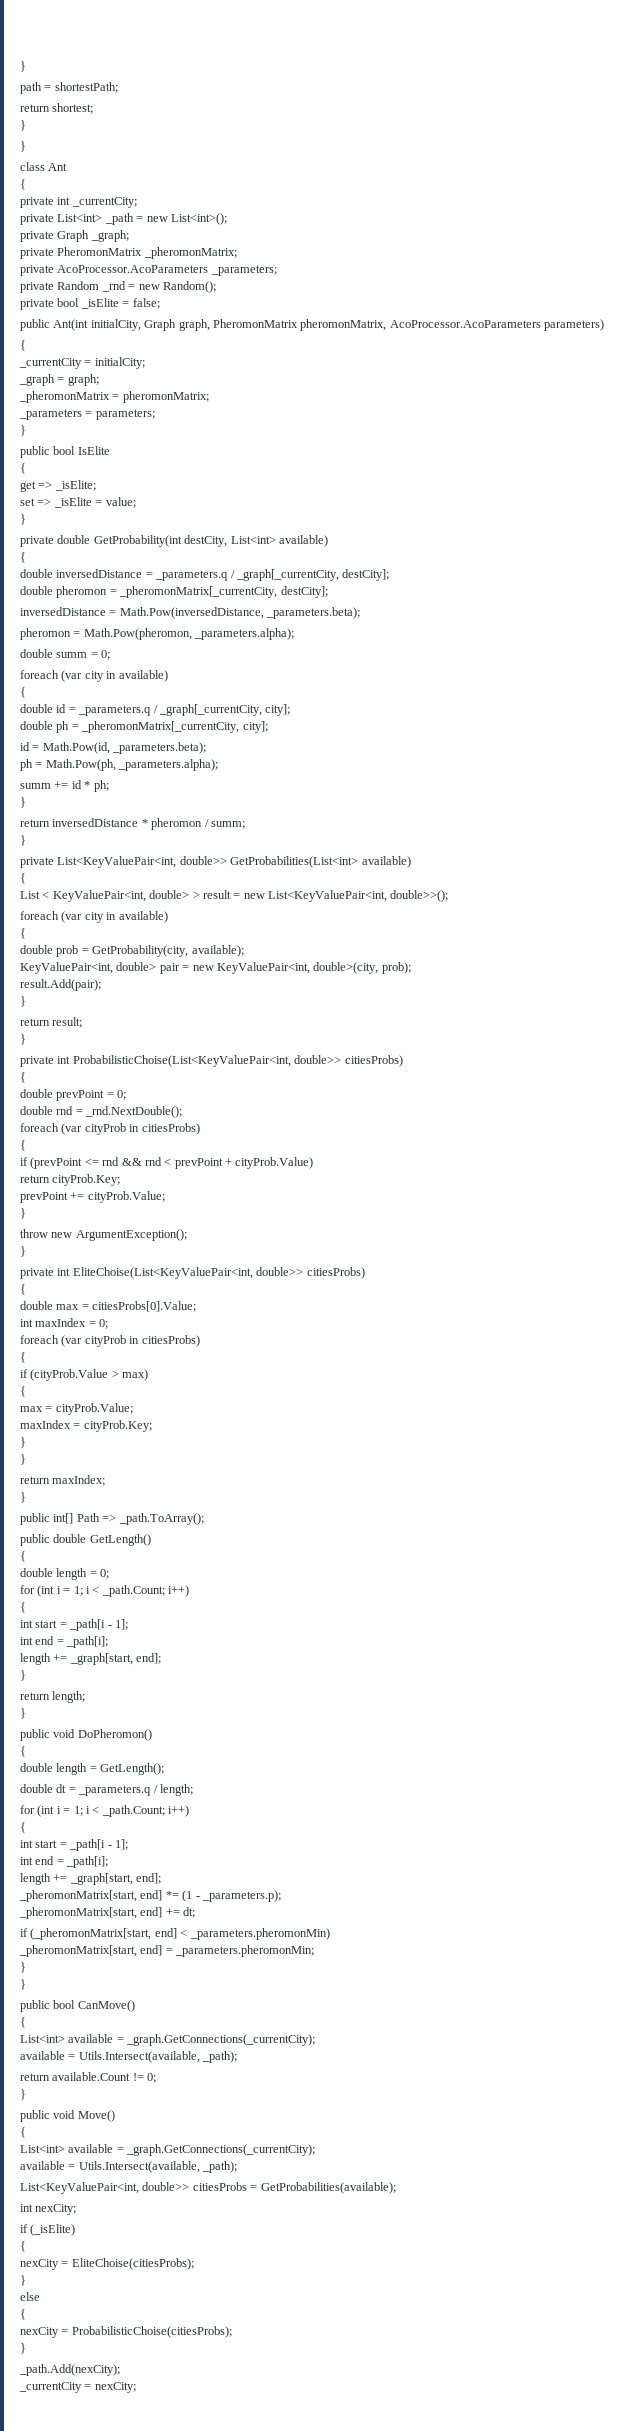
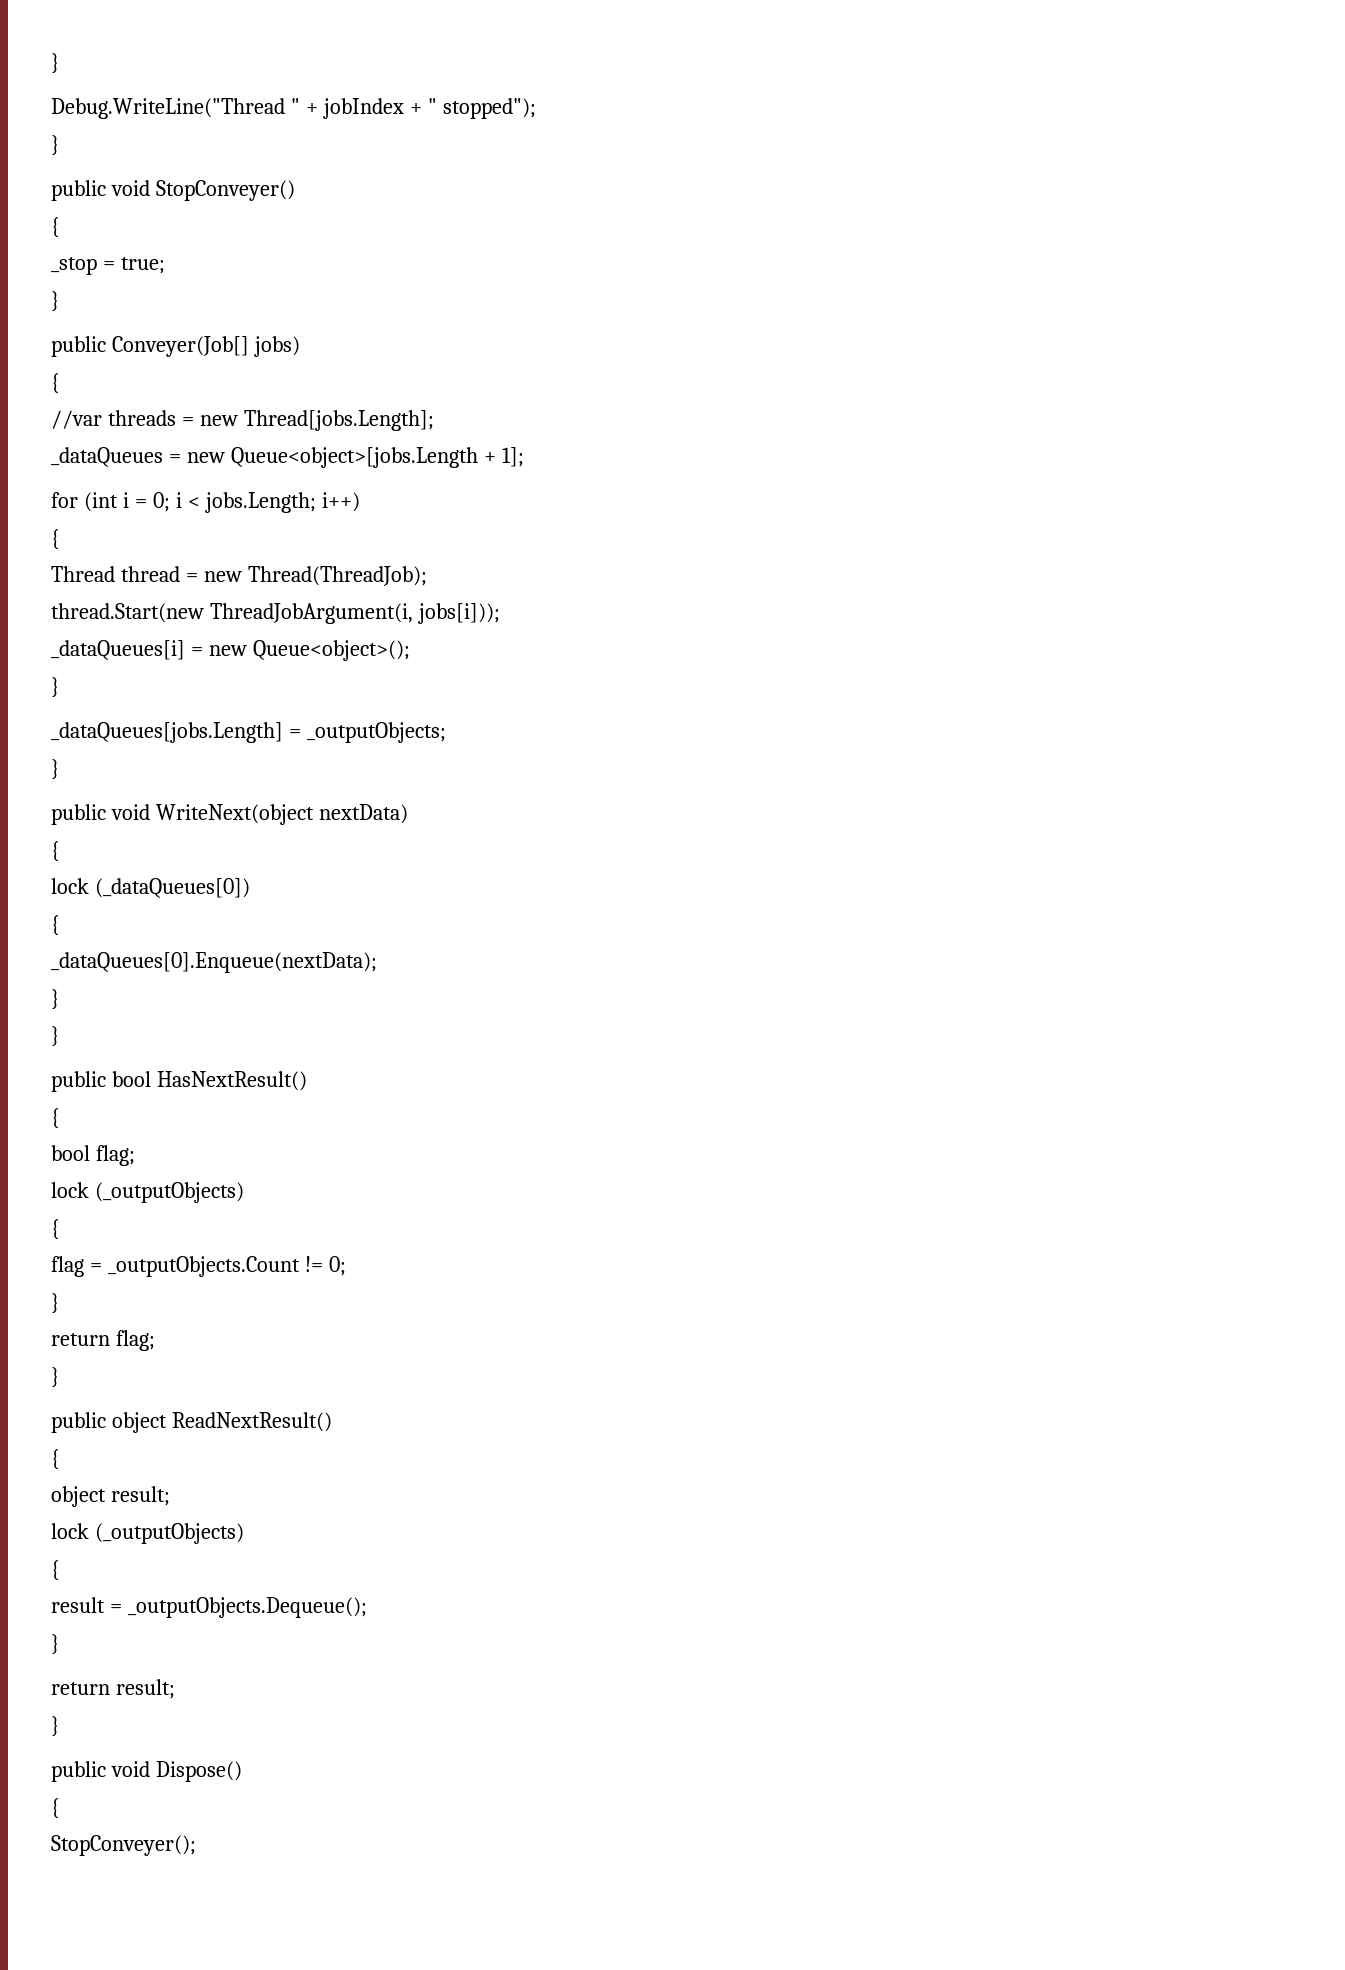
[20,61,26,72] [20,82,118,94] [20,103,94,114] [20,120,26,131] [20,141,26,152] [20,162,68,171] [20,179,26,190] [20,197,137,208] [20,213,227,225] [20,230,129,242] [20,247,237,259] [20,265,277,276] [20,281,216,293] [20,298,160,310] [20,319,604,331] [20,340,26,351] [19,357,145,369] [19,374,99,386] [19,391,209,403] [19,409,155,420] [20,425,26,436] [20,446,110,458] [20,463,26,474] [20,480,96,492] [20,497,136,508] [20,514,26,525] [20,535,328,547] [20,552,26,563] [20,569,390,581] [20,586,328,598] [20,607,361,619] [20,628,295,640] [20,649,111,660] [20,670,168,682] [20,687,26,698] [20,704,291,716] [20,721,268,733] [20,742,207,754] [20,759,219,771] [20,780,109,792] [20,797,26,808] [20,818,245,830] [20,835,26,846] [20,856,411,868] [20,873,26,884] [20,890,449,902] [20,911,168,923] [20,928,26,939] [20,945,244,957] [20,962,411,974] [20,979,101,991] [20,996,26,1007] [20,1017,83,1028] [20,1034,26,1045] [20,1055,403,1067] [20,1072,26,1083] [20,1089,127,1101] [20,1106,183,1118] [20,1123,200,1135] [20,1140,26,1151] [20,1157,314,1169] [20,1174,121,1186] [20,1191,165,1203] [20,1208,26,1219] [20,1229,187,1241] [20,1246,26,1257] [20,1267,365,1279] [20,1284,26,1295] [20,1301,197,1312] [20,1318,109,1329] [20,1335,200,1347] [20,1352,26,1363] [20,1369,149,1381] [20,1386,26,1397] [20,1403,133,1415] [20,1420,152,1432] [20,1437,26,1448] [20,1454,26,1465] [20,1475,106,1486] [20,1492,26,1503] [20,1513,204,1525] [20,1534,151,1546] [20,1551,26,1562] [20,1568,110,1580] [20,1585,189,1597] [20,1602,26,1613] [20,1619,128,1631] [20,1636,109,1648] [20,1653,162,1665] [20,1670,26,1681] [20,1691,86,1703] [20,1708,26,1719] [20,1729,152,1741] [20,1746,26,1757] [20,1763,165,1775] [20,1784,193,1796] [20,1805,189,1817] [20,1822,26,1833] [20,1839,128,1851] [20,1856,109,1868] [20,1873,162,1885] [19,1890,281,1902] [19,1907,196,1919] [20,1928,330,1940] [19,1945,315,1957] [20,1962,26,1973] [20,1979,26,1990] [20,2000,135,2012] [20,2017,26,2028] [20,2034,316,2046] [20,2051,238,2063] [20,2072,157,2083] [20,2089,26,2100] [20,2110,115,2122] [20,2127,26,2138] [20,2144,316,2156] [20,2161,238,2173] [20,2182,396,2194] [20,2204,77,2215] [20,2224,76,2236] [20,2241,26,2252] [20,2258,194,2270] [20,2275,26,2286] [20,2292,40,2301] [20,2309,26,2320] [20,2326,232,2338] [20,2343,26,2354] [19,2364,120,2376] [19,2382,136,2393] } // path = shortestPath; // return shortest; // } // } // class Ant // { // private int _currentCity; // private List<int> _path = new List<int>(); // private Graph _graph; // private PheromonMatrix _pheromonMatrix; // private AcoProcessor.AcoParameters _parameters; // private Random _rnd = new Random(); // private bool _isElite = false; // public Ant(int initialCity, Graph graph, PheromonMatrix pheromonMatrix, AcoProcessor.AcoParameters parameters) // { // _currentCity = initialCity; // _graph = graph; // _pheromonMatrix = pheromonMatrix; // _parameters = parameters; // } // public bool IsElite // { // get => _isElite; // set => _isElite = value; // } // private double GetProbability(int destCity, List<int> available) // { // double inversedDistance = _parameters.q / _graph[_currentCity, destCity]; // double pheromon = _pheromonMatrix[_currentCity, destCity]; // inversedDistance = Math.Pow(inversedDistance, _parameters.beta); // pheromon = Math.Pow(pheromon, _parameters.alpha); // double summ = 0; // foreach (var city in available) // { // double id = _parameters.q / _graph[_currentCity, city]; // double ph = _pheromonMatrix[_currentCity, city]; // id = Math.Pow(id, _parameters.beta); // ph = Math.Pow(ph, _parameters.alpha); // summ += id * ph; // } // return inversedDistance * pheromon / summ; // } // private List<KeyValuePair<int, double>> GetProbabilities(List<int> available) // { // List < KeyValuePair<int, double> > result = new List<KeyValuePair<int, double>>(); // foreach (var city in available) // { // double prob = GetProbability(city, available); // KeyValuePair<int, double> pair = new KeyValuePair<int, double>(city, prob); // result.Add(pair); // } // return result; // } // private int ProbabilisticChoise(List<KeyValuePair<int, double>> citiesProbs) // { // double prevPoint = 0; // double rnd = _rnd.NextDouble(); // foreach (var cityProb in citiesProbs) // { // if (prevPoint <= rnd && rnd < prevPoint + cityProb.Value) // return cityProb.Key; // prevPoint += cityProb.Value; // } // throw new ArgumentException(); // } // private int EliteChoise(List<KeyValuePair<int, double>> citiesProbs) // { // double max = citiesProbs[0].Value; // int maxIndex = 0; // foreach (var cityProb in citiesProbs) // { // if (cityProb.Value > max) // { // max = cityProb.Value; // maxIndex = cityProb.Key; // } // } // return maxIndex; // } // public int[] Path => _path.ToArray(); // public double GetLength() // { // double length = 0; // for (int i = 1; i < _path.Count; i++) // { // int start = _path[i - 1]; // int end = _path[i]; // length += _graph[start, end]; // } // return length; // } // public void DoPheromon() // { // double length = GetLength(); // double dt = _parameters.q / length; // for (int i = 1; i < _path.Count; i++) // { // int start = _path[i - 1]; // int end = _path[i]; // length += _graph[start, end]; // _pheromonMatrix[start, end] *= (1 - _parameters.p); // _pheromonMatrix[start, end] += dt; // if (_pheromonMatrix[start, end] < _parameters.pheromonMin) // _pheromonMatrix[start, end] = _parameters.pheromonMin; // } // } // public bool CanMove() // { // List<int> available = _graph.GetConnections(_currentCity); // available = Utils.Intersect(available, _path); // return available.Count != 0; // } // public void Move() // { // List<int> available = _graph.GetConnections(_currentCity); // available = Utils.Intersect(available, _path); // List<KeyValuePair<int, double>> citiesProbs = GetProbabilities(available); // int nexCity; // if (_isElite) // { // nexCity = EliteChoise(citiesProbs); // } // else // { // nexCity = ProbabilisticChoise(citiesProbs); // } // _path.Add(nexCity); // _currentCity = nexCity; -> [51,53,60,74] [51,98,536,119] [51,135,60,156] [51,180,295,201] [51,217,60,238] [51,257,165,275] [51,291,60,312] [51,336,300,357] [51,373,60,394] [51,410,434,431] [51,447,524,468] [51,492,360,513] [51,529,60,550] [51,566,427,586] [51,603,500,624] [51,640,410,661] [51,677,60,698] [51,722,446,743] [51,759,60,780] [51,804,408,825] [51,841,60,862] [51,878,250,898] [51,915,60,936] [51,952,377,973] [51,989,60,1010] [51,1026,60,1047] [51,1071,307,1092] [51,1108,60,1129] [51,1145,135,1166] [51,1182,244,1203] [51,1219,60,1240] [51,1256,346,1277] [51,1293,60,1314] [51,1330,155,1351] [51,1367,60,1388] [51,1412,332,1433] [51,1449,60,1470] [51,1486,170,1507] [51,1523,244,1544] [51,1560,60,1581] [51,1597,367,1618] [51,1634,60,1655] [51,1679,175,1699] [51,1716,60,1737] [51,1761,242,1782] [51,1798,60,1819] [51,1835,196,1856] } // Debug.WriteLine("Thread " + jobIndex + " stopped"); // } // public void StopConveyer() // { // _stop = true; // } // public Conveyer(Job[] jobs) // { // //var threads = new Thread[jobs.Length]; // _dataQueues = new Queue<object>[jobs.Length + 1]; // for (int i = 0; i < jobs.Length; i++) // { // Thread thread = new Thread(ThreadJob); // thread.Start(new ThreadJobArgument(i, jobs[i])); // _dataQueues[i] = new Queue<object>(); // } // _dataQueues[jobs.Length] = _outputObjects; // } // public void WriteNext(object nextData) // { // lock (_dataQueues[0]) // { // _dataQueues[0].Enqueue(nextData); // } // } // public bool HasNextResult() // { // bool flag; // lock (_outputObjects) // { // flag = _outputObjects.Count != 0; // } // return flag; // } // public object ReadNextResult() // { // object result; // lock (_outputObjects) // { // result = _outputObjects.Dequeue(); // } // return result; // } // public void Dispose() // { // StopConveyer();

